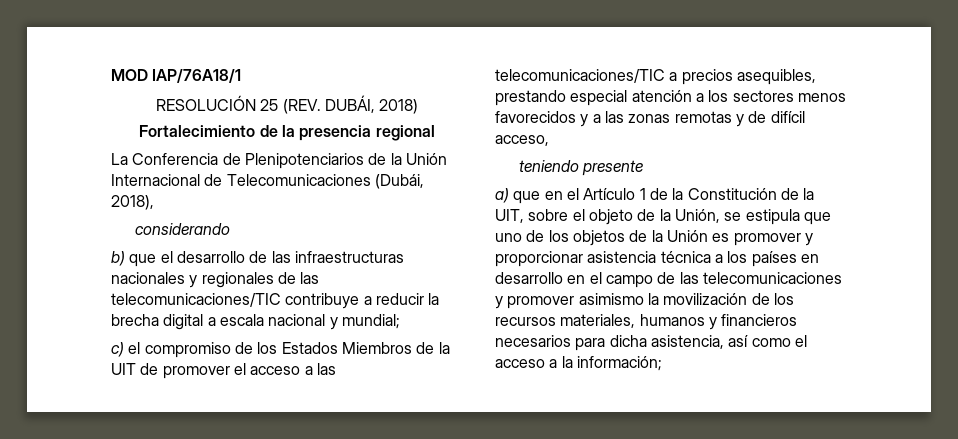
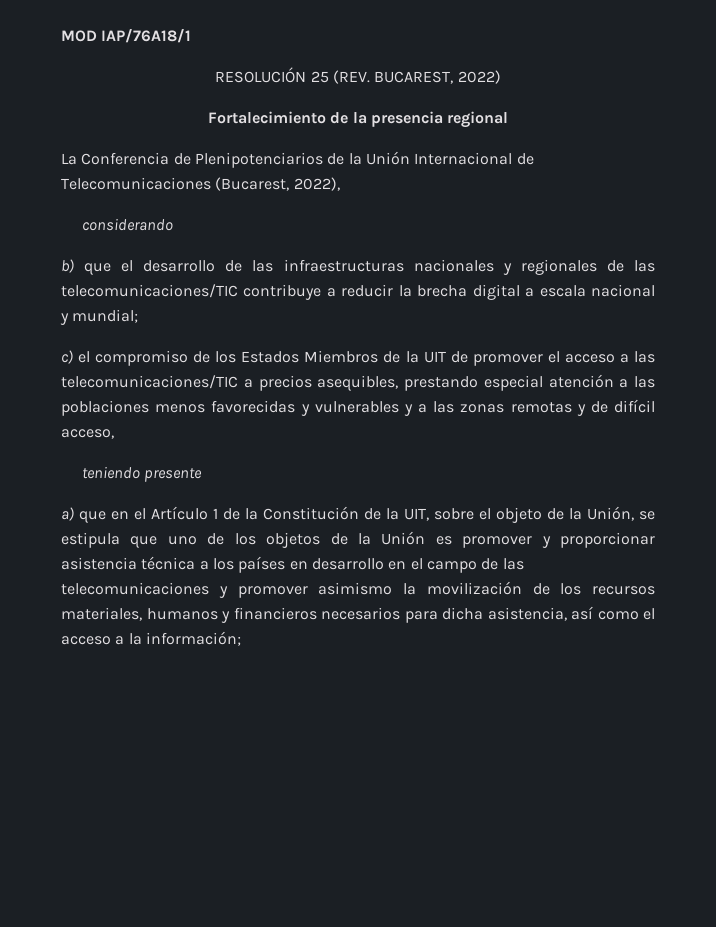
[324,95,419,114] DUBÁI, 2018) -> [374,70,501,84] BUCAREST, 2022)
[374,174,424,189] [111,195,154,210] (Dubái, 2018), -> [215,177,340,191] (Bucarest, 2022),
[708,90,846,102] [495,111,576,123] los sectores menos favorecidos -> [634,376,655,388] [61,400,399,416] las poblaciones menos favorecidas y vulnerables

